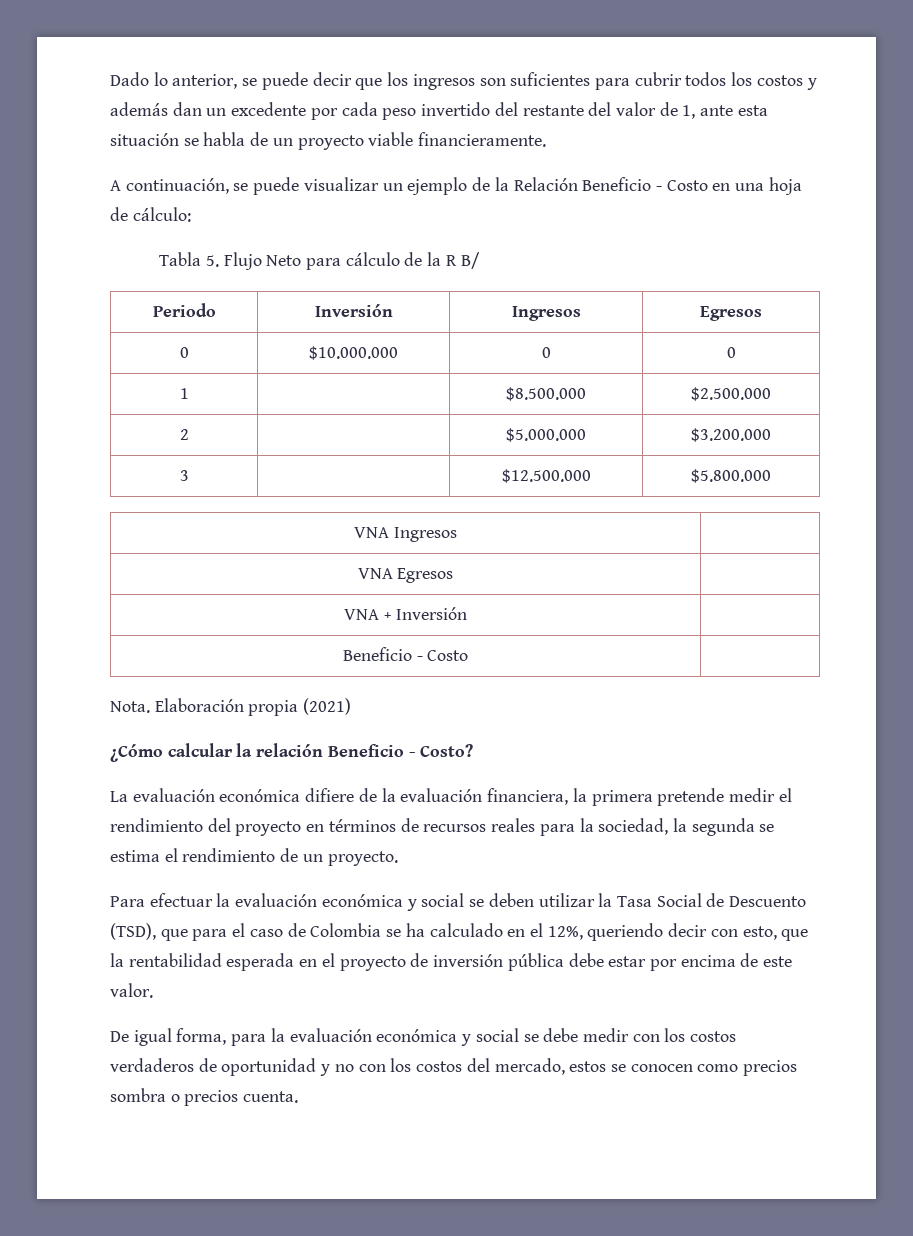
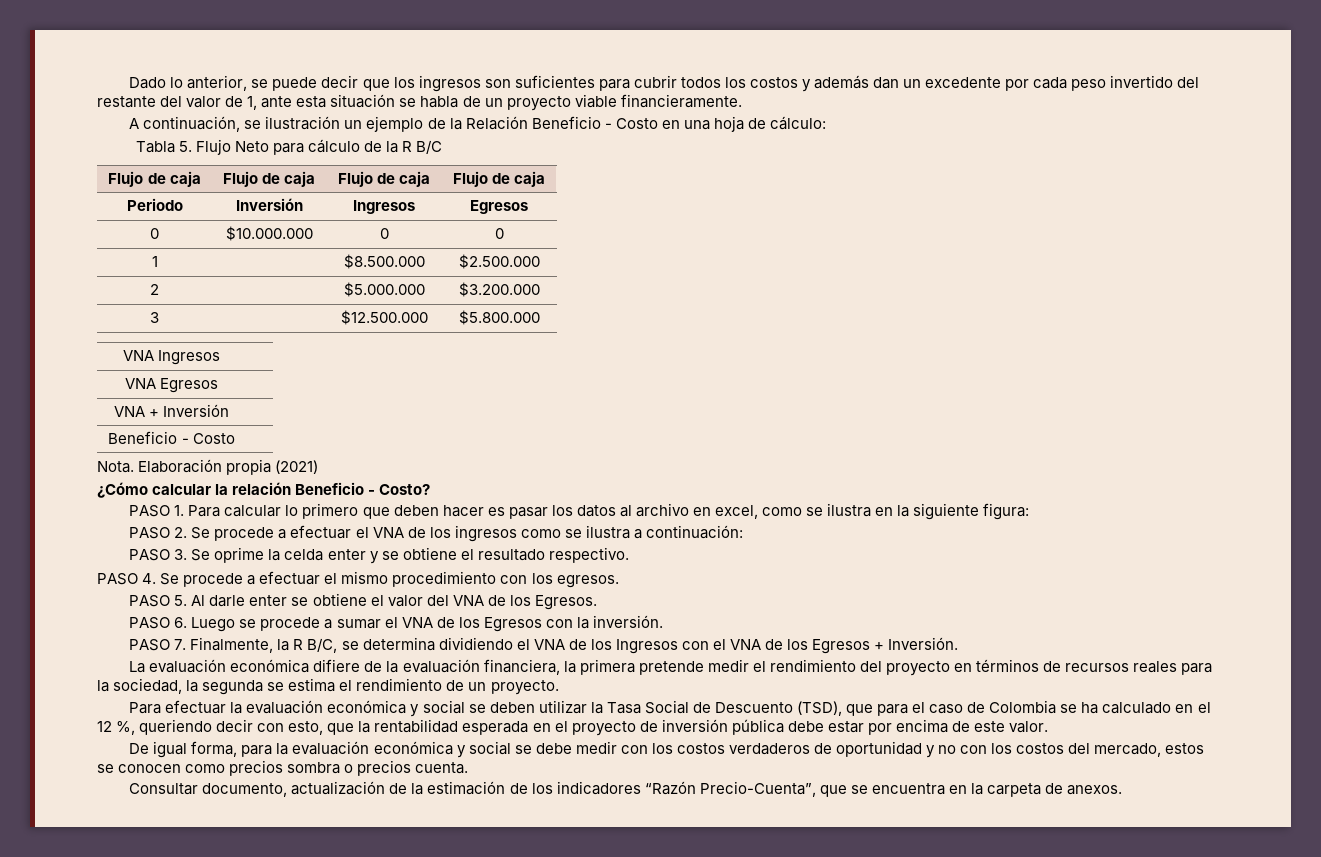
[253,177,379,195] puede visualizar -> [265,116,341,130] ilustración
[460,252,480,269] B/ -> [416,140,443,154] [108,171,201,187] [222,171,316,187] [337,171,431,187] [452,171,546,187] B/C // Flujo de caja | Flujo de caja | Flujo de caja | Flujo de caja
(474, 750) none -> [129,503,1030,520] [129,525,743,542] [129,547,629,564] [97,571,619,588] [129,593,597,610] [129,615,663,632] [129,637,959,654] // PASO 1. Para calcular lo primero que deben hacer es pasar los datos al archivo en excel, como se ilustra en la siguiente figura: // PASO 2. Se procede a efectuar el VNA de los ingresos como se ilustra a continuación: // PASO 3. Se oprime la celda enter y se obtiene el resultado respectivo. // PASO 4. Se procede a efectuar el mismo procedimiento con los egresos. // PASO 5. Al darle enter se obtiene el valor del VNA de los Egresos. // PASO 6. Luego se procede a sumar el VNA de los Egresos con la inversión. // PASO 7. Finalmente, la R B/C, se determina dividiendo el VNA de los Ingresos con el VNA de los Egresos + Inversión.
[547,926,583,940] 12%, -> [97,721,136,735] 12 %,
(299, 1097) none -> [129,781,1123,797] // Consultar documento, actualización de la estimación de los indicadores “Razón Precio-Cuenta”, que se encuentra en la carpeta de anexos.

